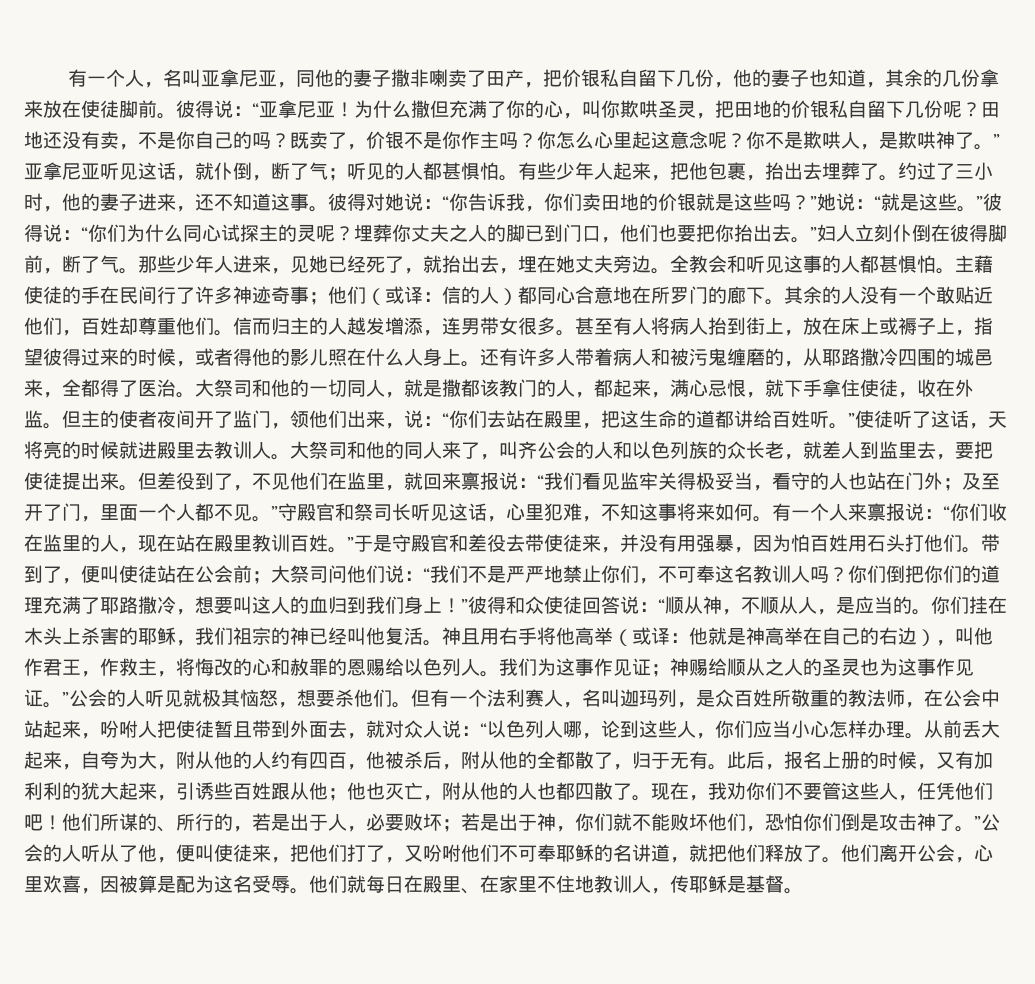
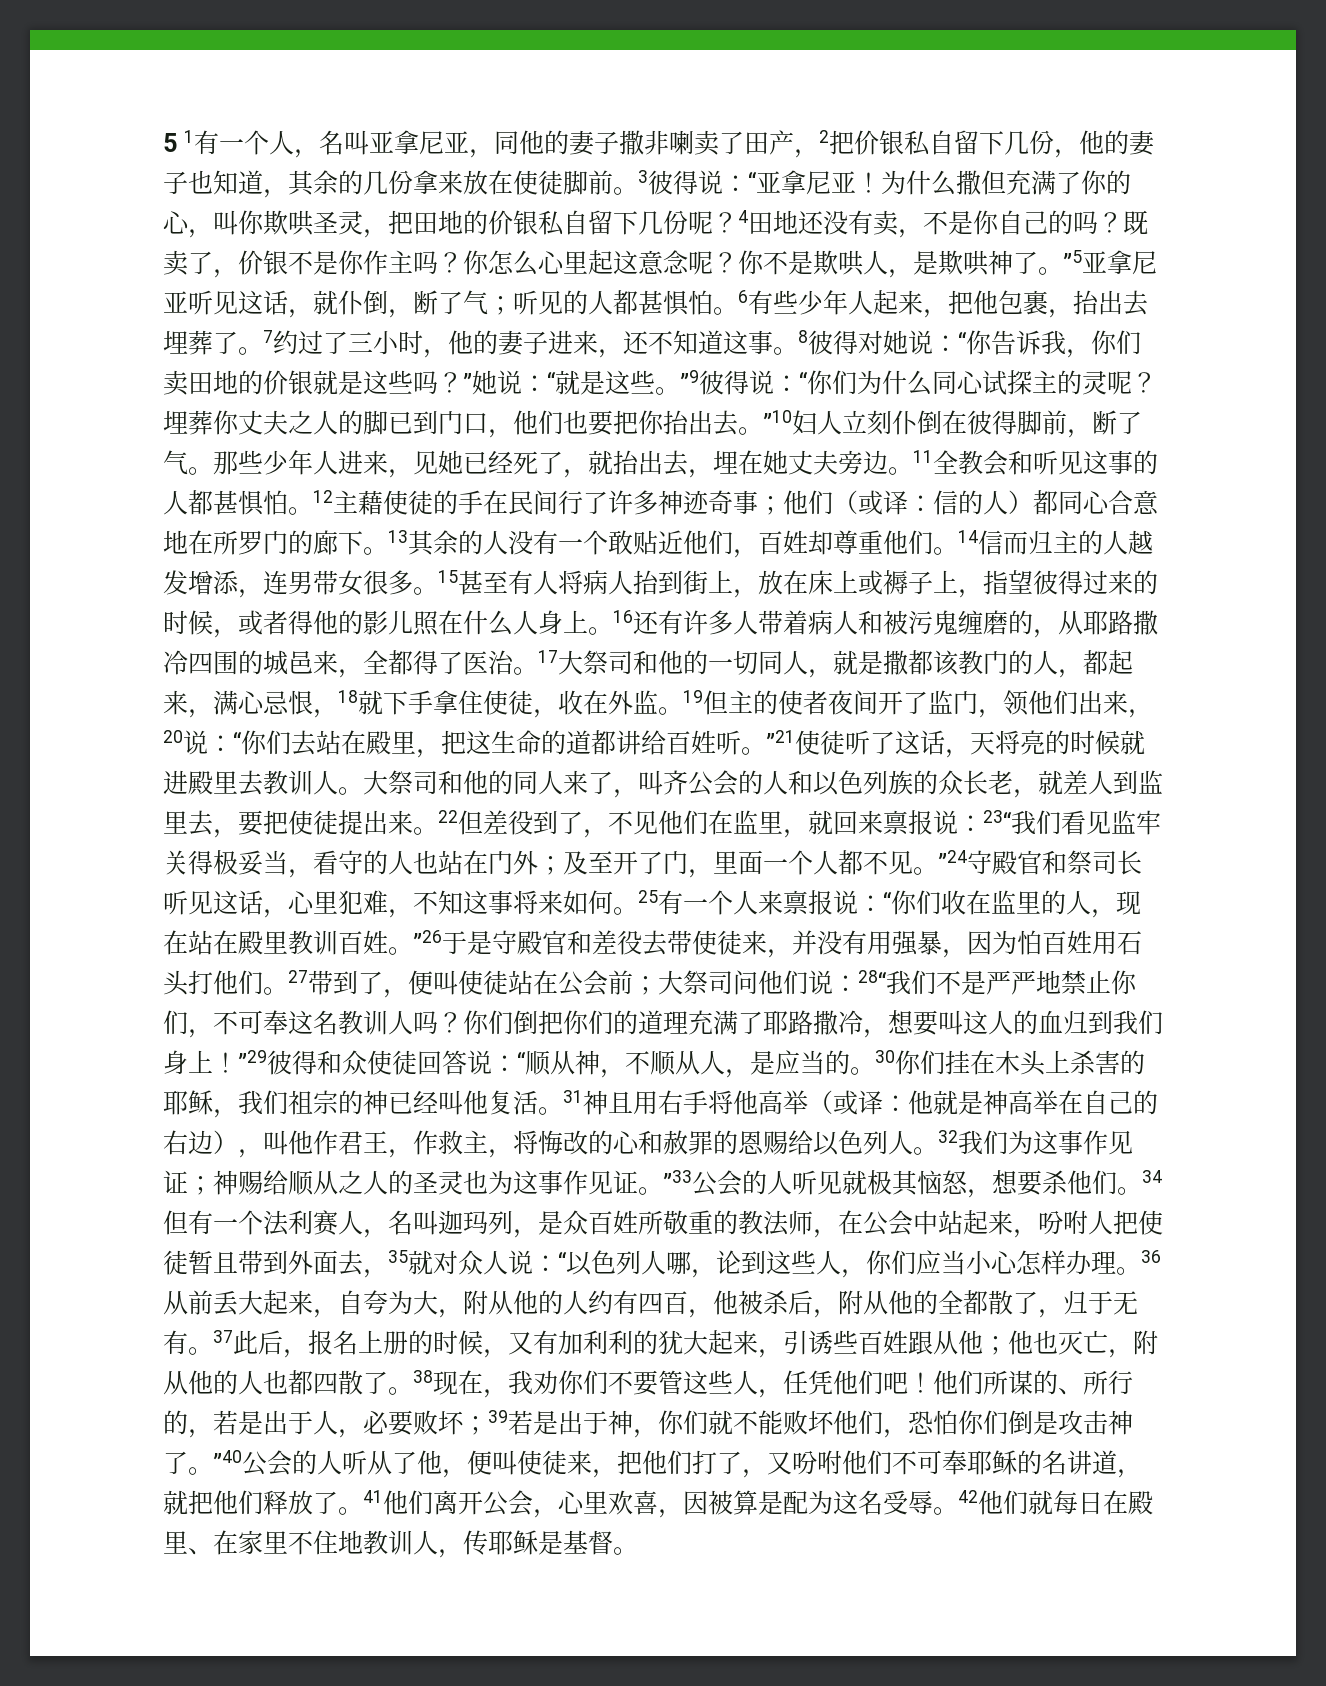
(68, 78) none -> [163,130,194,152] 5 1
(544, 85) none -> [819,130,829,143] 2
(176, 116) none -> [638,170,648,183] 3
(981, 109) none -> [738,210,748,223] 4
[993,134,1000,147] ” -> [1063,250,1082,272] ”5
(518, 178) none -> [738,290,748,303] 6
(898, 178) none -> [263,330,273,343] 7
(328, 209) none -> [798,330,808,343] 8
[976,196,983,209] ” -> [680,370,699,392] ”9
[810,227,817,240] ” -> [763,410,792,432] ”10
(670, 271) none -> [913,450,933,463] 11
(955, 271) none -> [313,490,333,503] 12
(784, 302) none -> [388,530,408,543] 13
(233, 333) none -> [958,530,978,543] 14
(575, 333) none -> [438,570,458,583] 15
(480, 364) none -> [613,610,633,623] 16
(195, 395) none -> [538,650,558,663] 17
(765, 395) none -> [338,690,358,703] 18
(62, 426) none -> [683,690,703,703] 19
(404, 426) none -> [163,730,183,743] 20
[848,413,855,426] ” -> [766,730,795,752] ”21
(138, 488) none -> [438,810,458,823] 22
[537,475,544,488] “ -> [983,810,1012,832] 23“
[271,506,278,519] ” -> [938,850,967,872] ”24
(772, 519) none -> [638,890,658,903] 25
[347,537,354,550] ” -> [413,930,442,952] ”26
(981, 550) none -> [288,970,308,983] 27
[423,568,430,581] “ -> [858,970,887,992] 28“
[461,599,468,612] ” -> [238,1050,267,1072] ”29
(931, 612) none -> [875,1050,895,1063] 30
(442, 643) none -> [563,1090,583,1103] 31
(499, 674) none -> [938,1130,958,1143] 32
[62,692,69,705] ” -> [663,1170,692,1192] ”33
(411, 705) none -> [1142,1170,1162,1183] 34
(366, 736) none -> [388,1250,408,1263] 35
(924, 736) none -> [1141,1250,1161,1263] 36
(727, 767) none -> [213,1330,233,1343] 37
(651, 798) none -> [413,1370,433,1383] 38
(461, 825) none -> [488,1410,508,1423] 39
[974,816,981,829] ” -> [213,1450,242,1472] ”40
(841, 860) none -> [363,1490,383,1503] 41
(309, 891) none -> [958,1490,978,1503] 42

